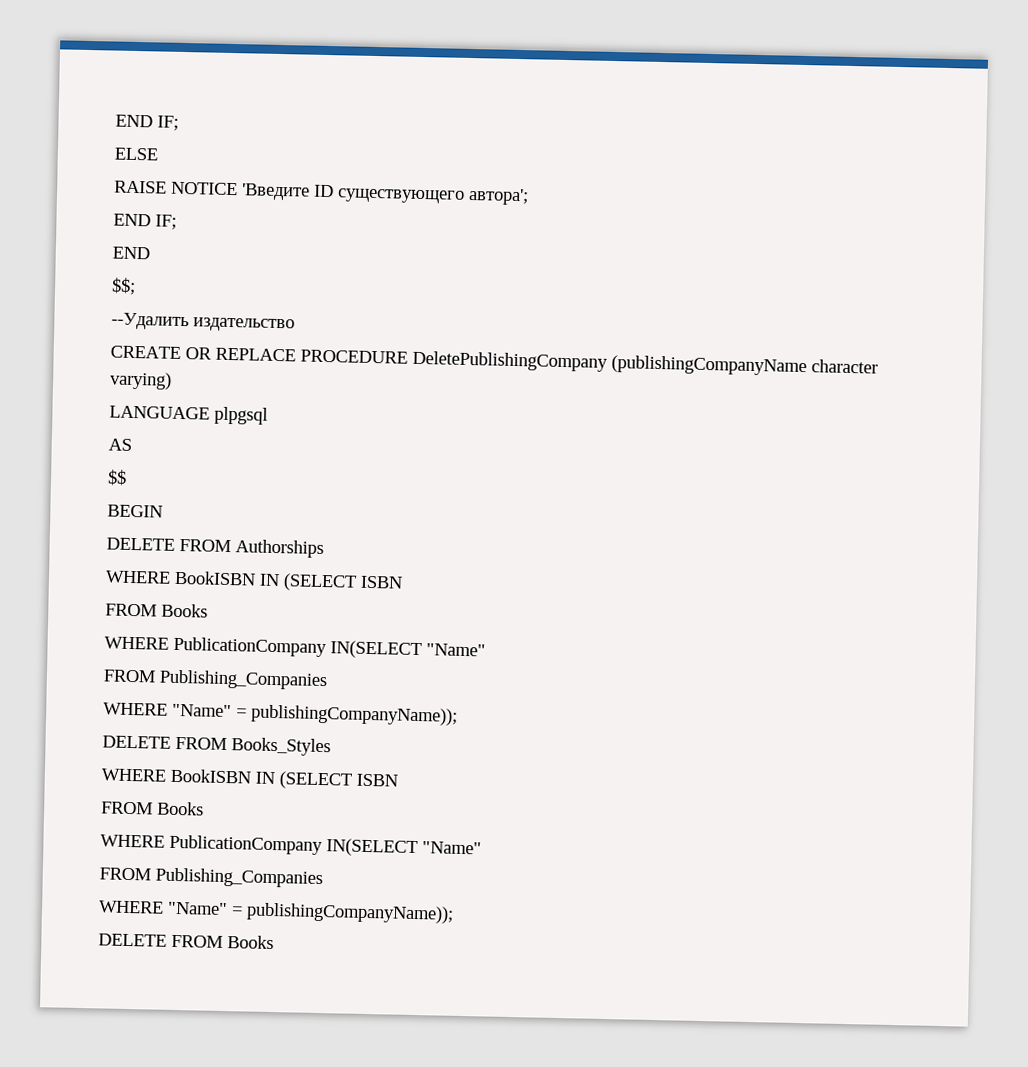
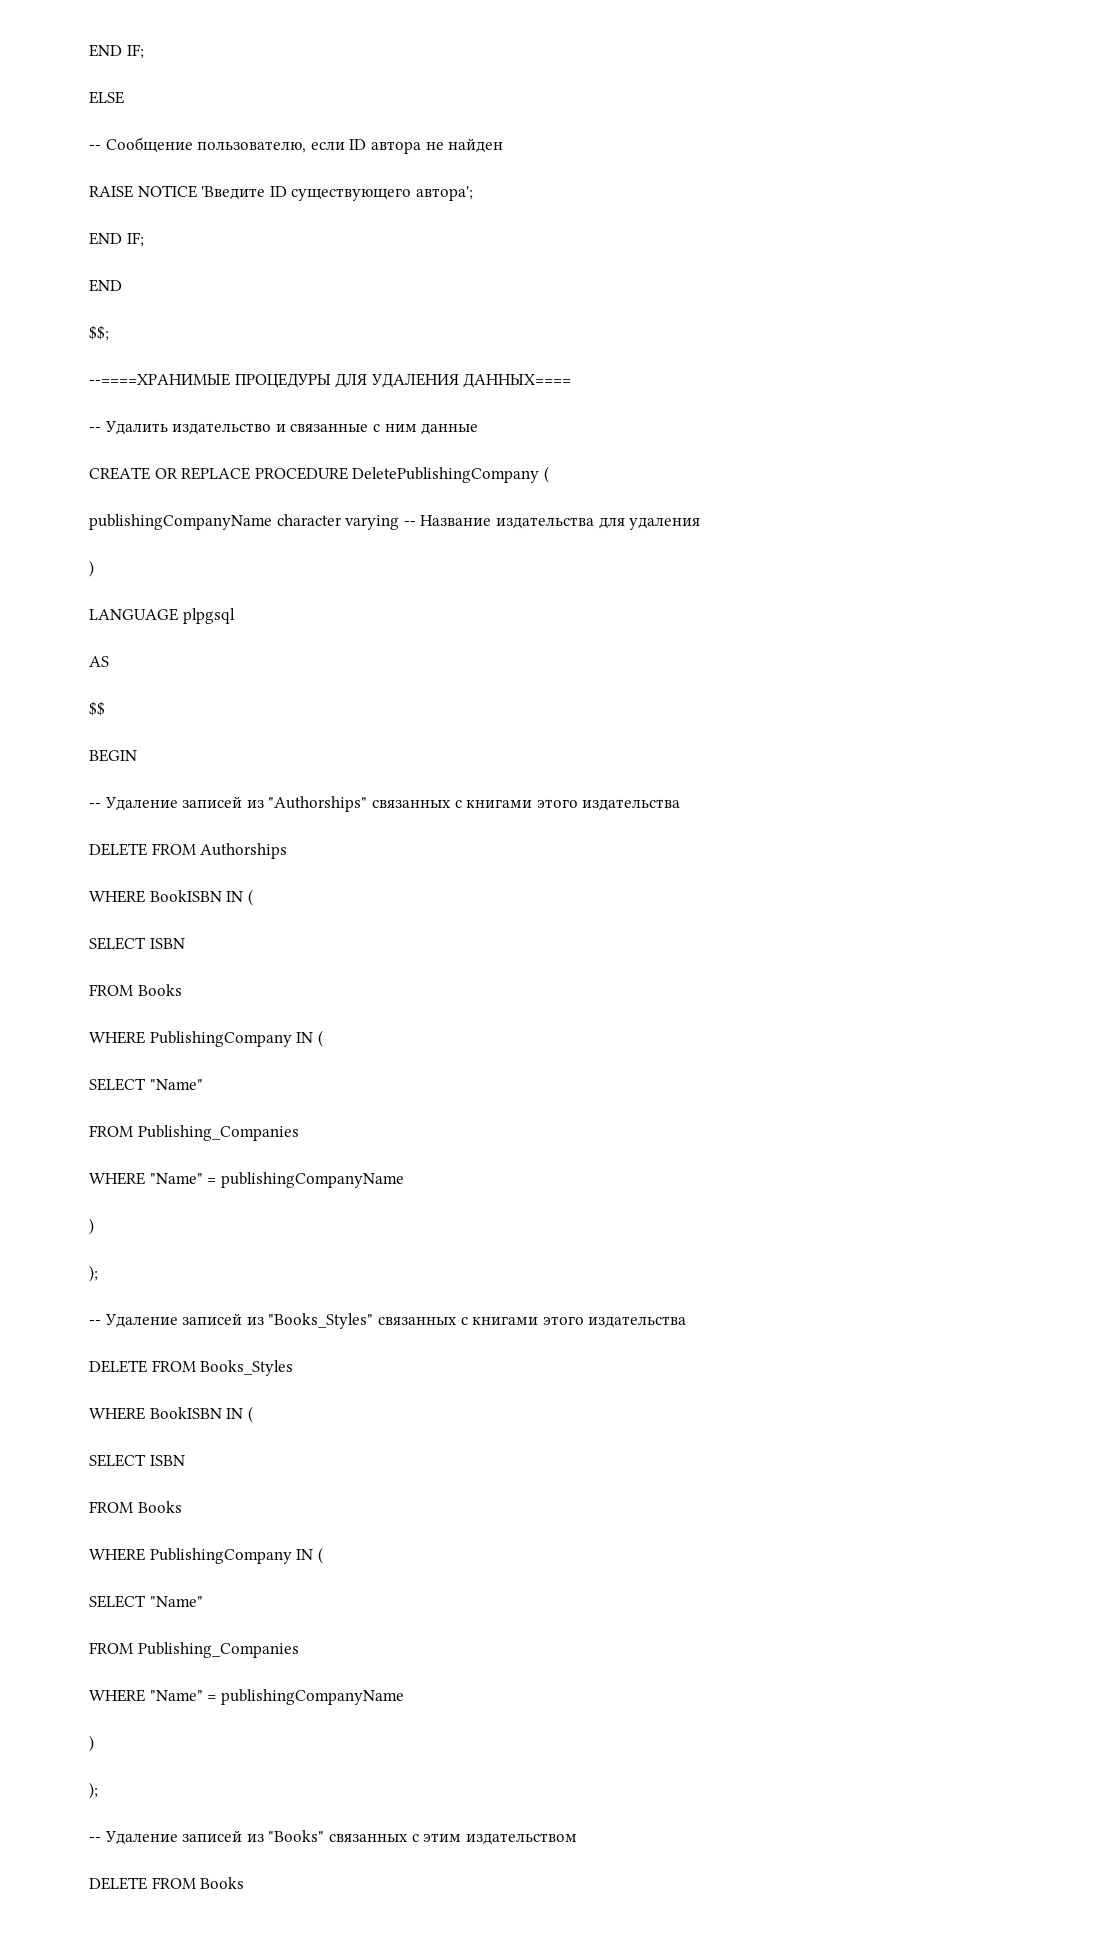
(158, 154) none -> [89,137,504,154] // -- Сообщение пользователю, если ID автора не найден
[111,312,295,333] --Удалить издательство -> [89,373,572,388] [89,421,479,435] --====ХРАНИМЫЕ ПРОЦЕДУРЫ ДЛЯ УДАЛЕНИЯ ДАННЫХ==== // -- Удалить издательство и связанные с ним данные
[611,355,878,377] [109,371,172,390] (publishingCompanyName character varying) -> [543,466,549,483] [89,514,701,530] [89,560,94,577] ( // publishingCompanyName character varying -- Название издательства для удаления // )
(163, 511) none -> [89,796,681,812] // -- Удаление записей из "Authorships" связанных с книгами этого издательства
[283,573,403,592] [105,603,208,618] [104,636,486,660] [103,669,328,691] [103,702,458,726] (SELECT ISBN // FROM Books // WHERE PublicationCompany IN(SELECT "Name" // FROM Publishing_Companies // WHERE "Name" = publishingCompanyName)); -> [247,889,253,906] [89,937,185,950] [89,984,182,996] [89,1030,323,1047] [89,1078,203,1091] [89,1125,299,1141] [89,1172,404,1188] [89,1218,94,1235] [89,1265,98,1282] [89,1313,687,1329] ( // SELECT ISBN // FROM Books // WHERE PublishingCompany IN ( // SELECT "Name" // FROM Publishing_Companies // WHERE "Name" = publishingCompanyName // ) // ); // -- Удаление записей из "Books_Styles" связанных с книгами этого издательства
[279,771,398,790] [101,801,204,816] [100,834,482,858] [99,867,323,889] [98,900,454,924] (SELECT ISBN // FROM Books // WHERE PublicationCompany IN(SELECT "Name" // FROM Publishing_Companies // WHERE "Name" = publishingCompanyName)); -> [247,1406,253,1423] [89,1454,185,1467] [89,1501,182,1513] [89,1547,323,1564] [89,1595,203,1608] [89,1642,299,1658] [89,1689,404,1705] [89,1735,94,1752] [89,1782,98,1799] [89,1830,577,1845] ( // SELECT ISBN // FROM Books // WHERE PublishingCompany IN ( // SELECT "Name" // FROM Publishing_Companies // WHERE "Name" = publishingCompanyName // ) // ); // -- Удаление записей из "Books" связанных с этим издательством

